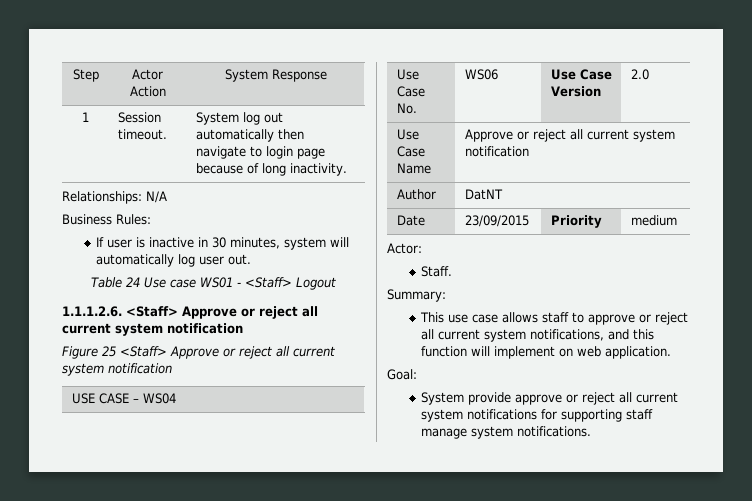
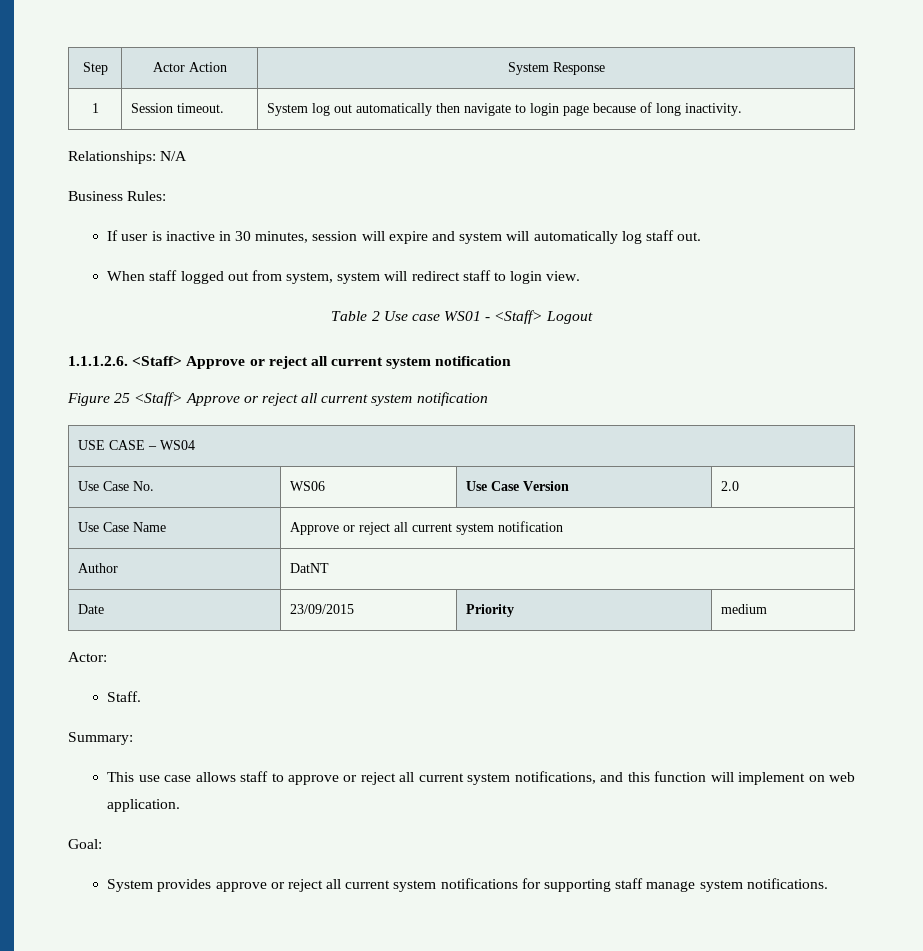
(281, 243) none -> [312,231,456,244] session will expire and
[199,256,225,265] user -> [645,230,674,241] staff
(252, 259) none -> [107,270,581,284] // When staff logged out from system, system will redirect staff to login view.
[125,277,140,287] 24 -> [371,311,380,321] 2
[468,392,512,405] provide -> [157,879,212,892] provides

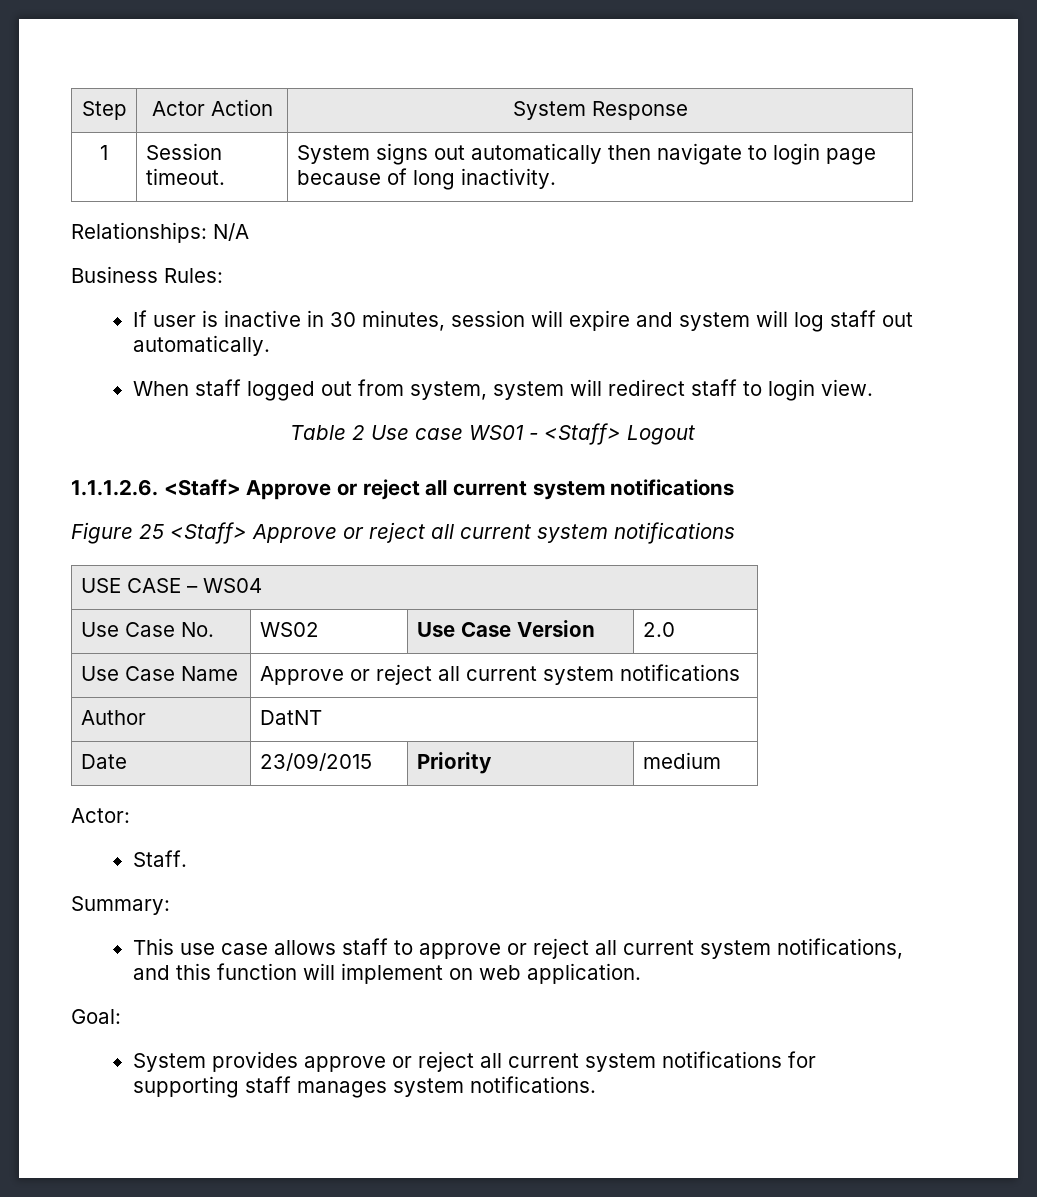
[311,103,330,116] log -> [375,143,428,165] signs
[533,231,618,244] automatically -> (788, 318) none
[677,232,702,241] out. -> [881,312,913,327] [132,335,270,356] out automatically.
[435,356,512,366] notification -> [610,479,735,496] notifications
[416,392,488,406] notification -> [614,522,735,544] notifications
[289,481,325,491] WS06 -> [259,622,319,637] WS02
[497,521,563,532] notification -> [619,664,740,681] notifications
[646,881,696,892] manage -> [296,1081,387,1098] manages

